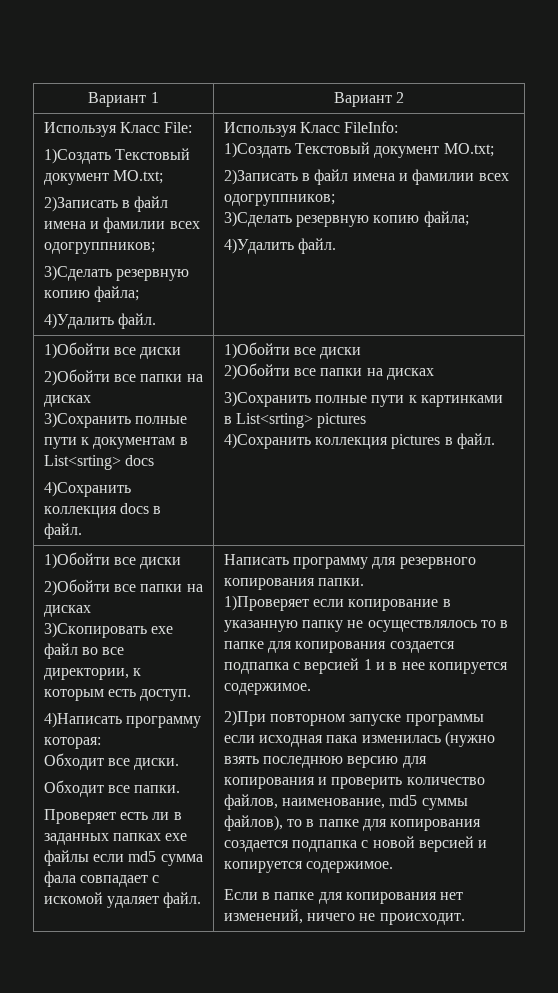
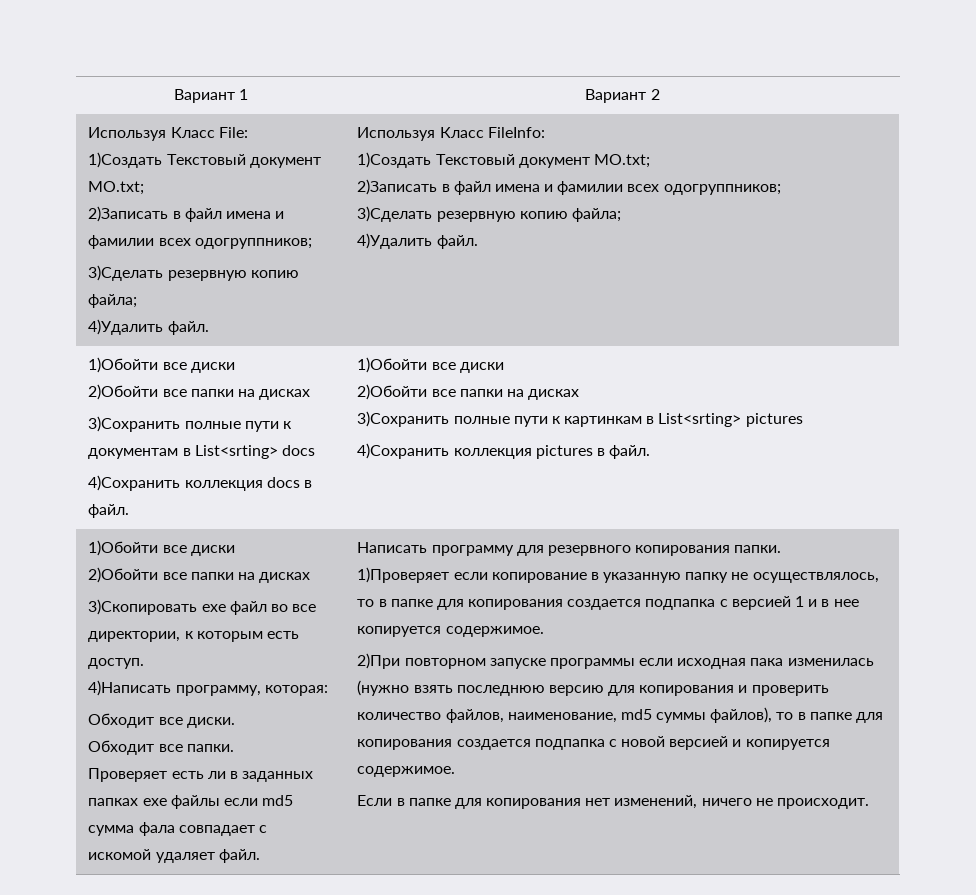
[421,395,504,407] картинками -> [564,416,643,427] картинкам
[126,716,202,728] программу -> [175,685,261,696] программу,
[367,620,477,632] осуществлялось -> [752,572,879,583] осуществлялось,

